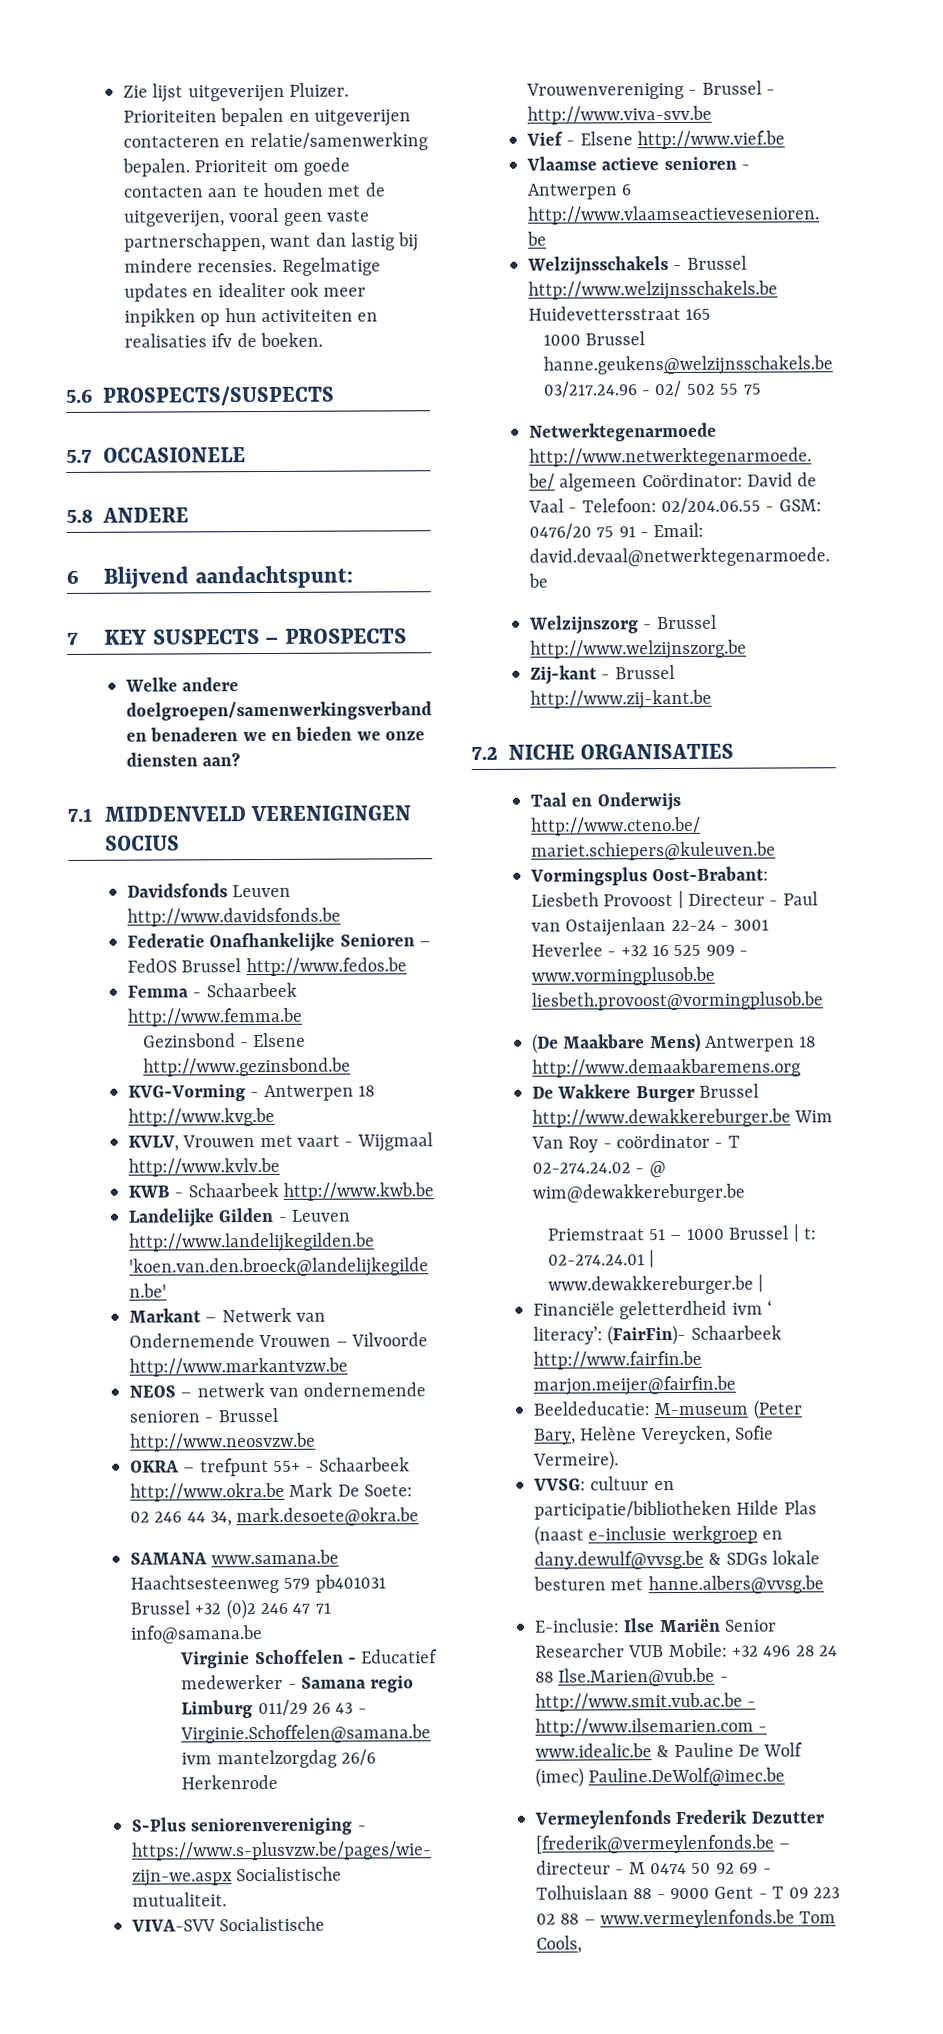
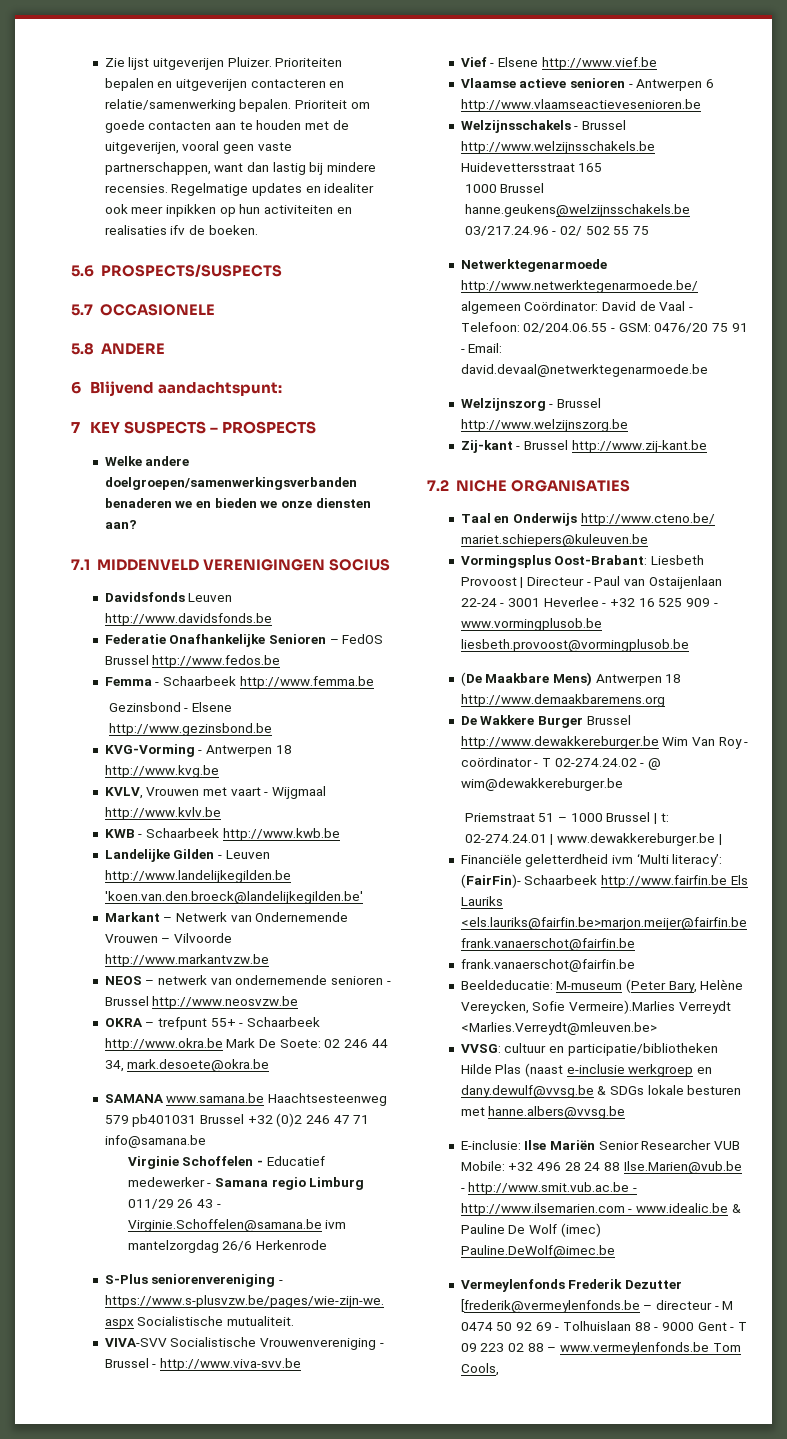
[766,1299,772,1315] ‘ -> [636,853,669,864] ‘Multi
[532,1375,736,1396] marjon.meijer@fairfin.be -> [730,875,748,885] [460,896,503,906] [460,917,747,930] [460,938,635,951] [460,959,635,972] Els Lauriks <els.lauriks@fairfin.be>marjon.meijer@fairfin.be frank.vanaerschot@fairfin.be // frank.vanaerschot@fairfin.be
[532,1450,619,1471] Vermeire). -> [569,1000,731,1014] [460,1022,657,1035] Vermeire).Marlies Verreydt <Marlies.Verreydt@mleuven.be>

